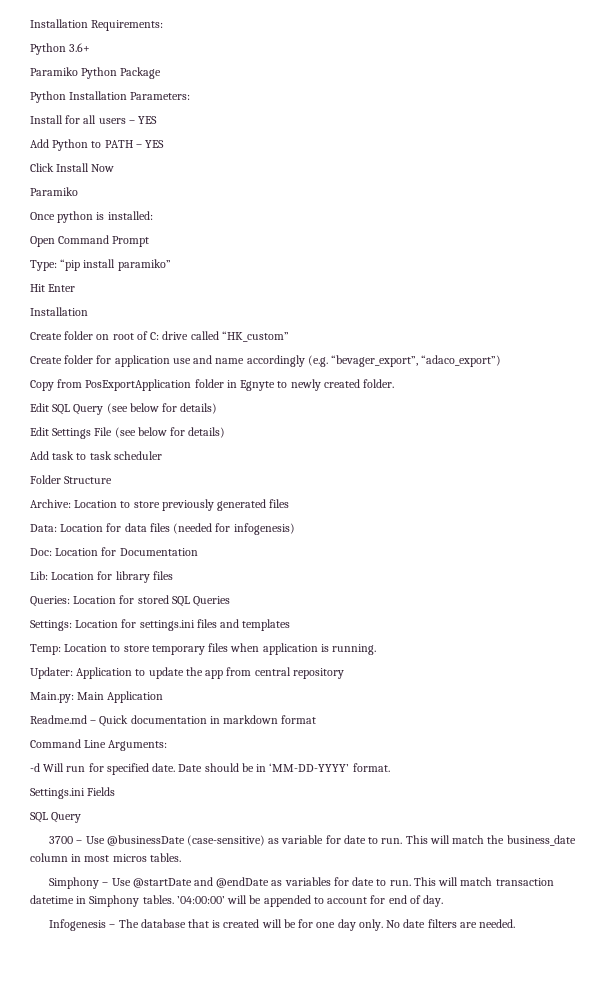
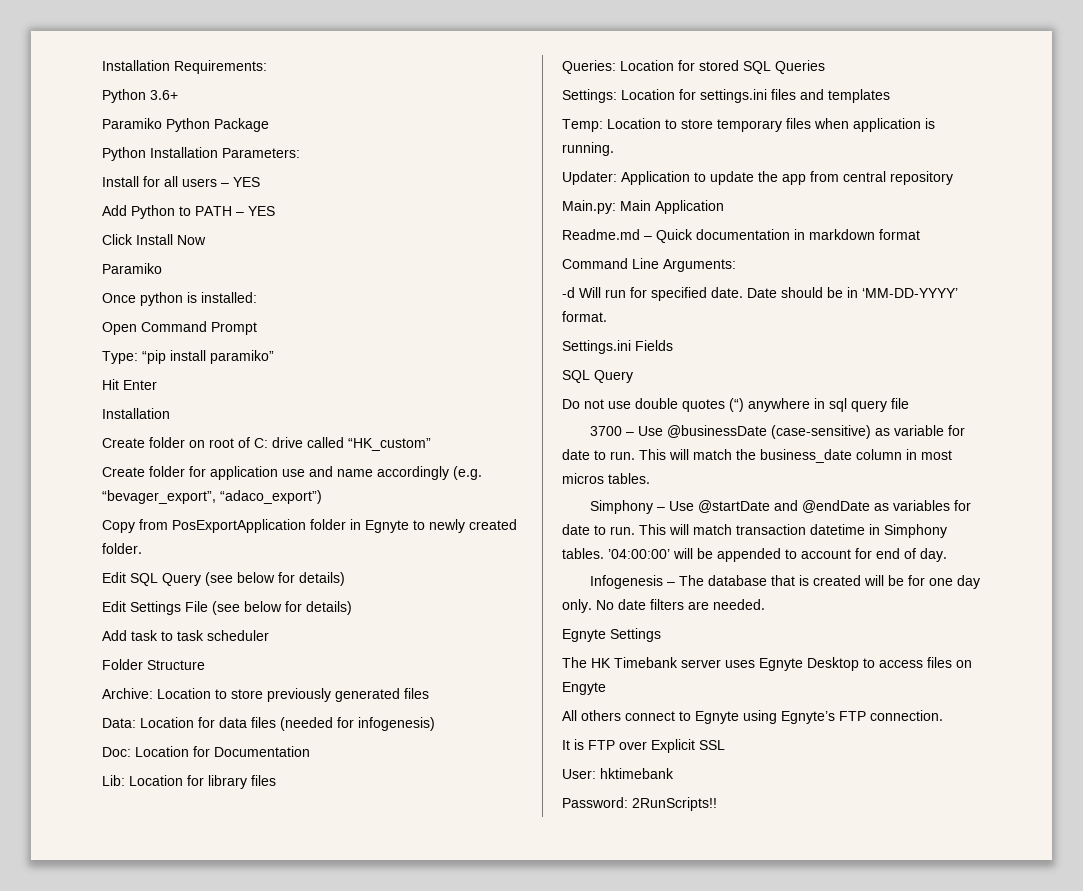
(82, 817) none -> [562,398,909,412] // Do not use double quotes (“) anywhere in sql query file
(516, 923) none -> [562,628,661,642] [562,657,972,671] [562,682,606,695] [562,710,943,724] [562,739,725,753] [562,768,674,779] [562,797,717,811] // Egnyte Settings // The HK Timebank server uses Egnyte Desktop to access files on Engyte // All others connect to Egnyte using Egnyte’s FTP connection. // It is FTP over Explicit SSL // User: hktimebank // Password: 2RunScripts!!

